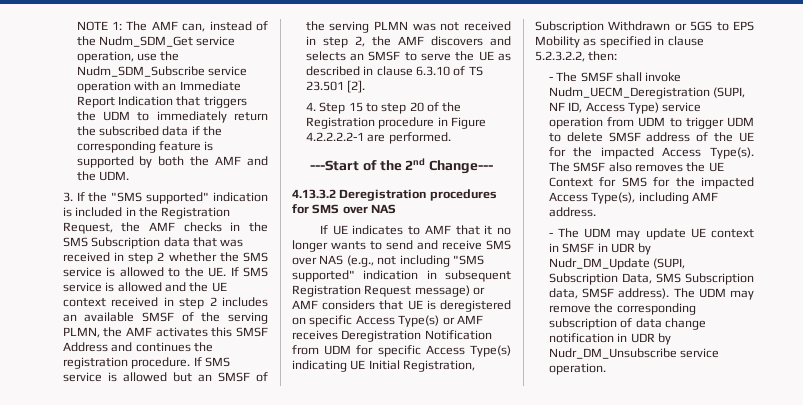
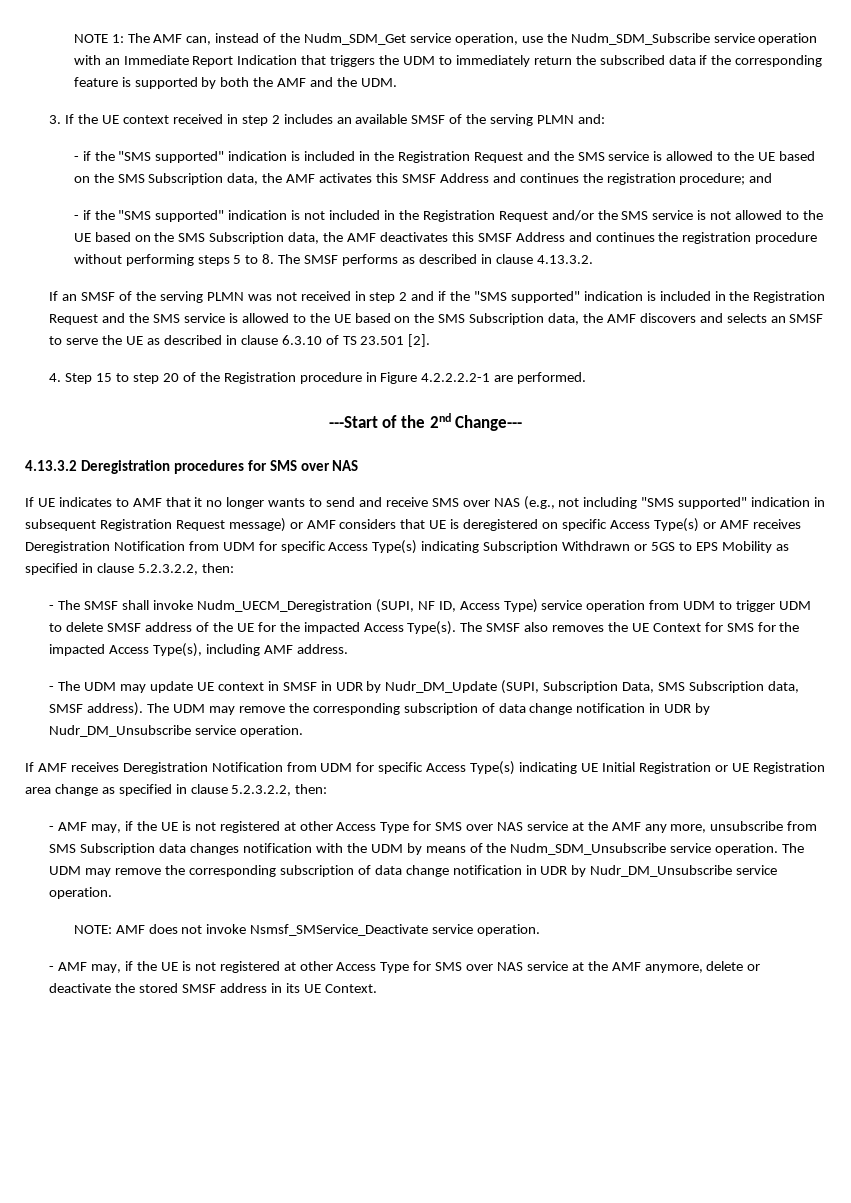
[111,192,268,204] [62,207,231,219] [62,222,268,234] [62,237,244,249] [62,252,268,264] [62,267,268,277] [62,282,209,292] "SMS supported" indication is included in the Registration Request, the AMF checks in the SMS Subscription data that was received in step 2 whether the SMS service is allowed to the UE. If SMS service is allowed and the -> (99, 119) none
[62,327,100,338] PLMN, -> [536,114,605,124] [73,151,815,163] [73,173,259,185] PLMN and: // - if the "SMS supported" indication is included in the Registration Request and the SMS service is allowed to the UE based on the SMS Subscription data,
[131,357,230,369] [62,372,192,382] procedure. If SMS service is allowed but -> [679,173,773,185] [73,210,823,222] [73,232,818,244] [73,254,593,266] [49,291,59,301] procedure; and // - if the "SMS supported" indication is not included in the Registration Request and/or the SMS service is not allowed to the UE based on the SMS Subscription data, the AMF deactivates this SMSF Address and continues the registration procedure without performing steps 5 to 8. The SMSF performs as described in clause 4.13.3.2. // If
[354,36,365,47] 2, -> [399,291,826,303] [49,313,580,325] 2 and if the "SMS supported" indication is included in the Registration Request and the SMS service is allowed to the UE based on the SMS Subscription data,
[350,360,476,372] UE Initial Registration, -> (480, 547) none
(606, 369) none -> [25,761,825,775] [25,784,328,796] [49,821,818,833] [49,843,805,855] [49,865,778,877] [49,887,113,899] [73,924,541,936] [49,961,761,973] [49,983,377,993] // If AMF receives Deregistration Notification from UDM for specific Access Type(s) indicating UE Initial Registration or UE Registration area change as specified in clause 5.2.3.2.2, then: // - AMF may, if the UE is not registered at other Access Type for SMS over NAS service at the AMF any more, unsubscribe from SMS Subscription data changes notification with the UDM by means of the Nudm_SDM_Unsubscribe service operation. The UDM may remove the corresponding subscription of data change notification in UDR by Nudr_DM_Unsubscribe service operation. // NOTE: AMF does not invoke Nsmsf_SMService_Deactivate service operation. // - AMF may, if the UE is not registered at other Access Type for SMS over NAS service at the AMF anymore, delete or deactivate the stored SMSF address in its UE Context.

